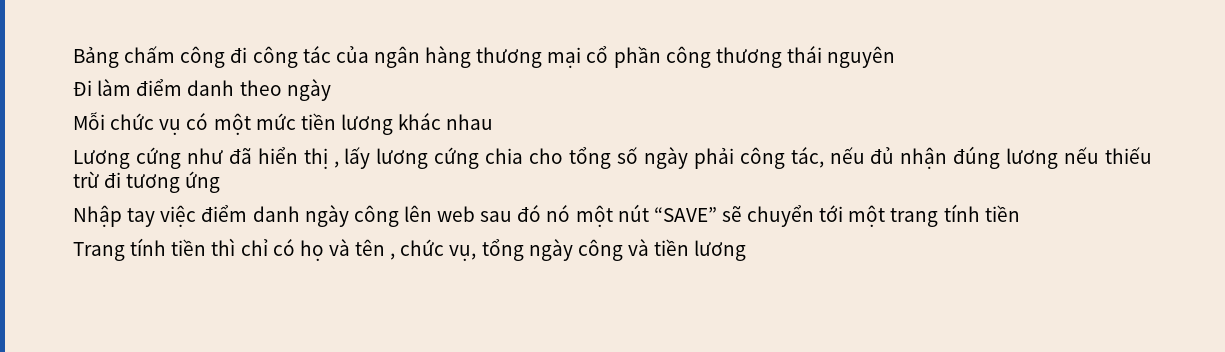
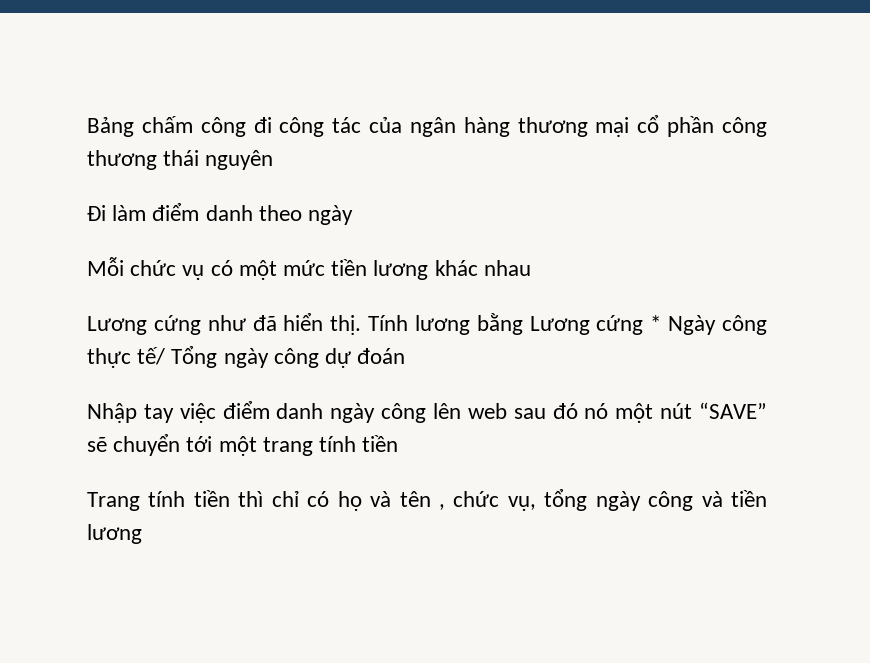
[303,146,1152,169] [73,171,221,193] thị , lấy lương cứng chia cho tổng số ngày phải công tác, nếu đủ nhận đúng lương nếu thiếu trừ đi tương ứng -> [330,313,767,335] [87,346,406,368] thị. Tính lương bằng Lương cứng * Ngày công thực tế/ Tổng ngày công dự đoán

